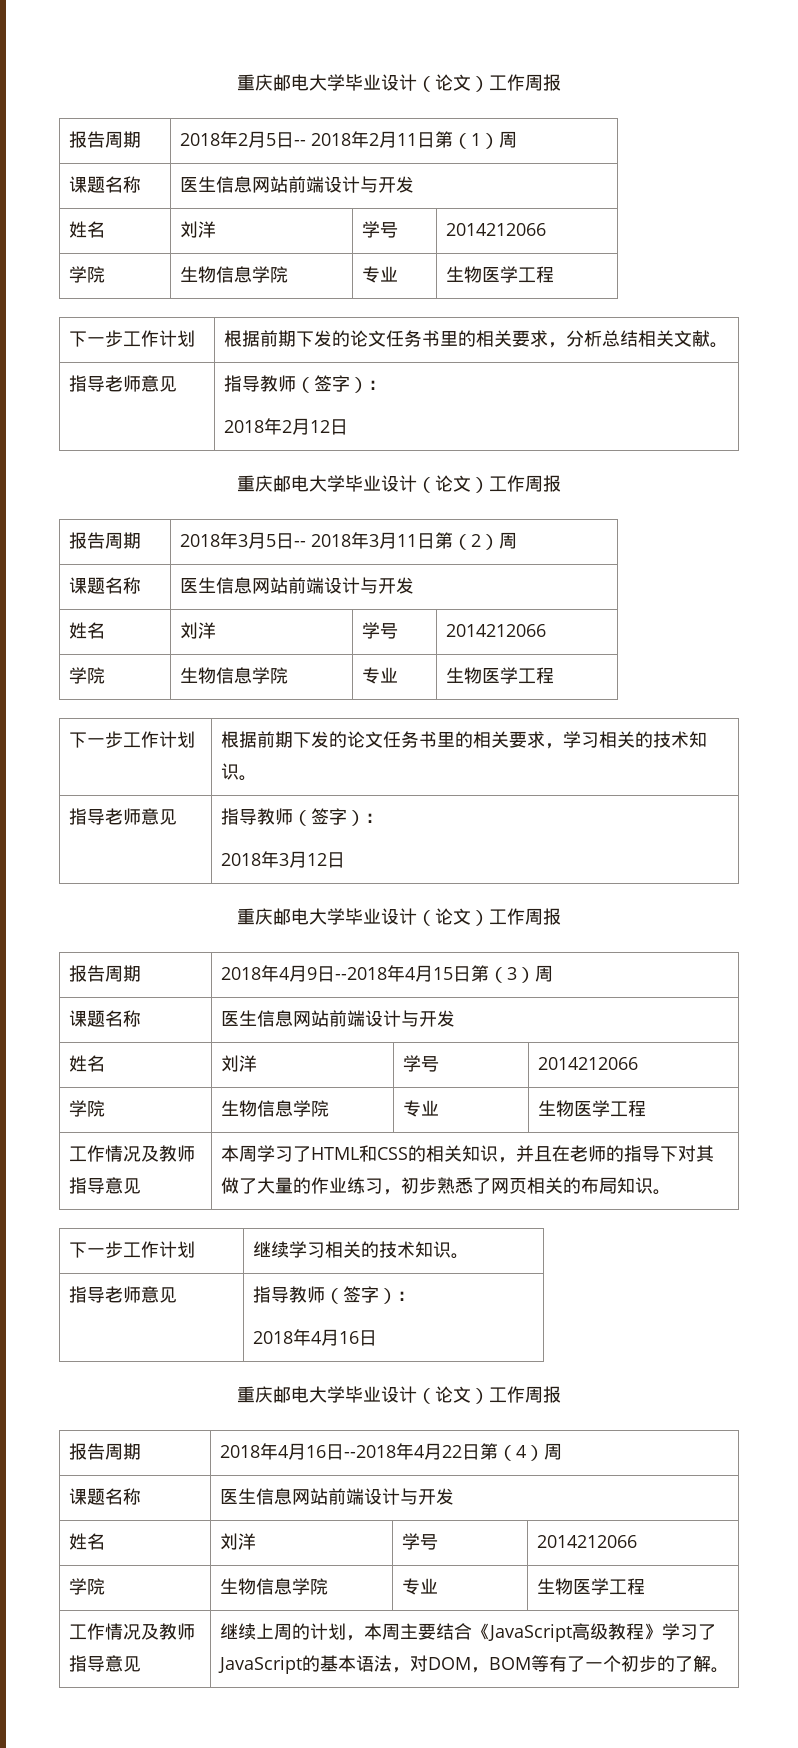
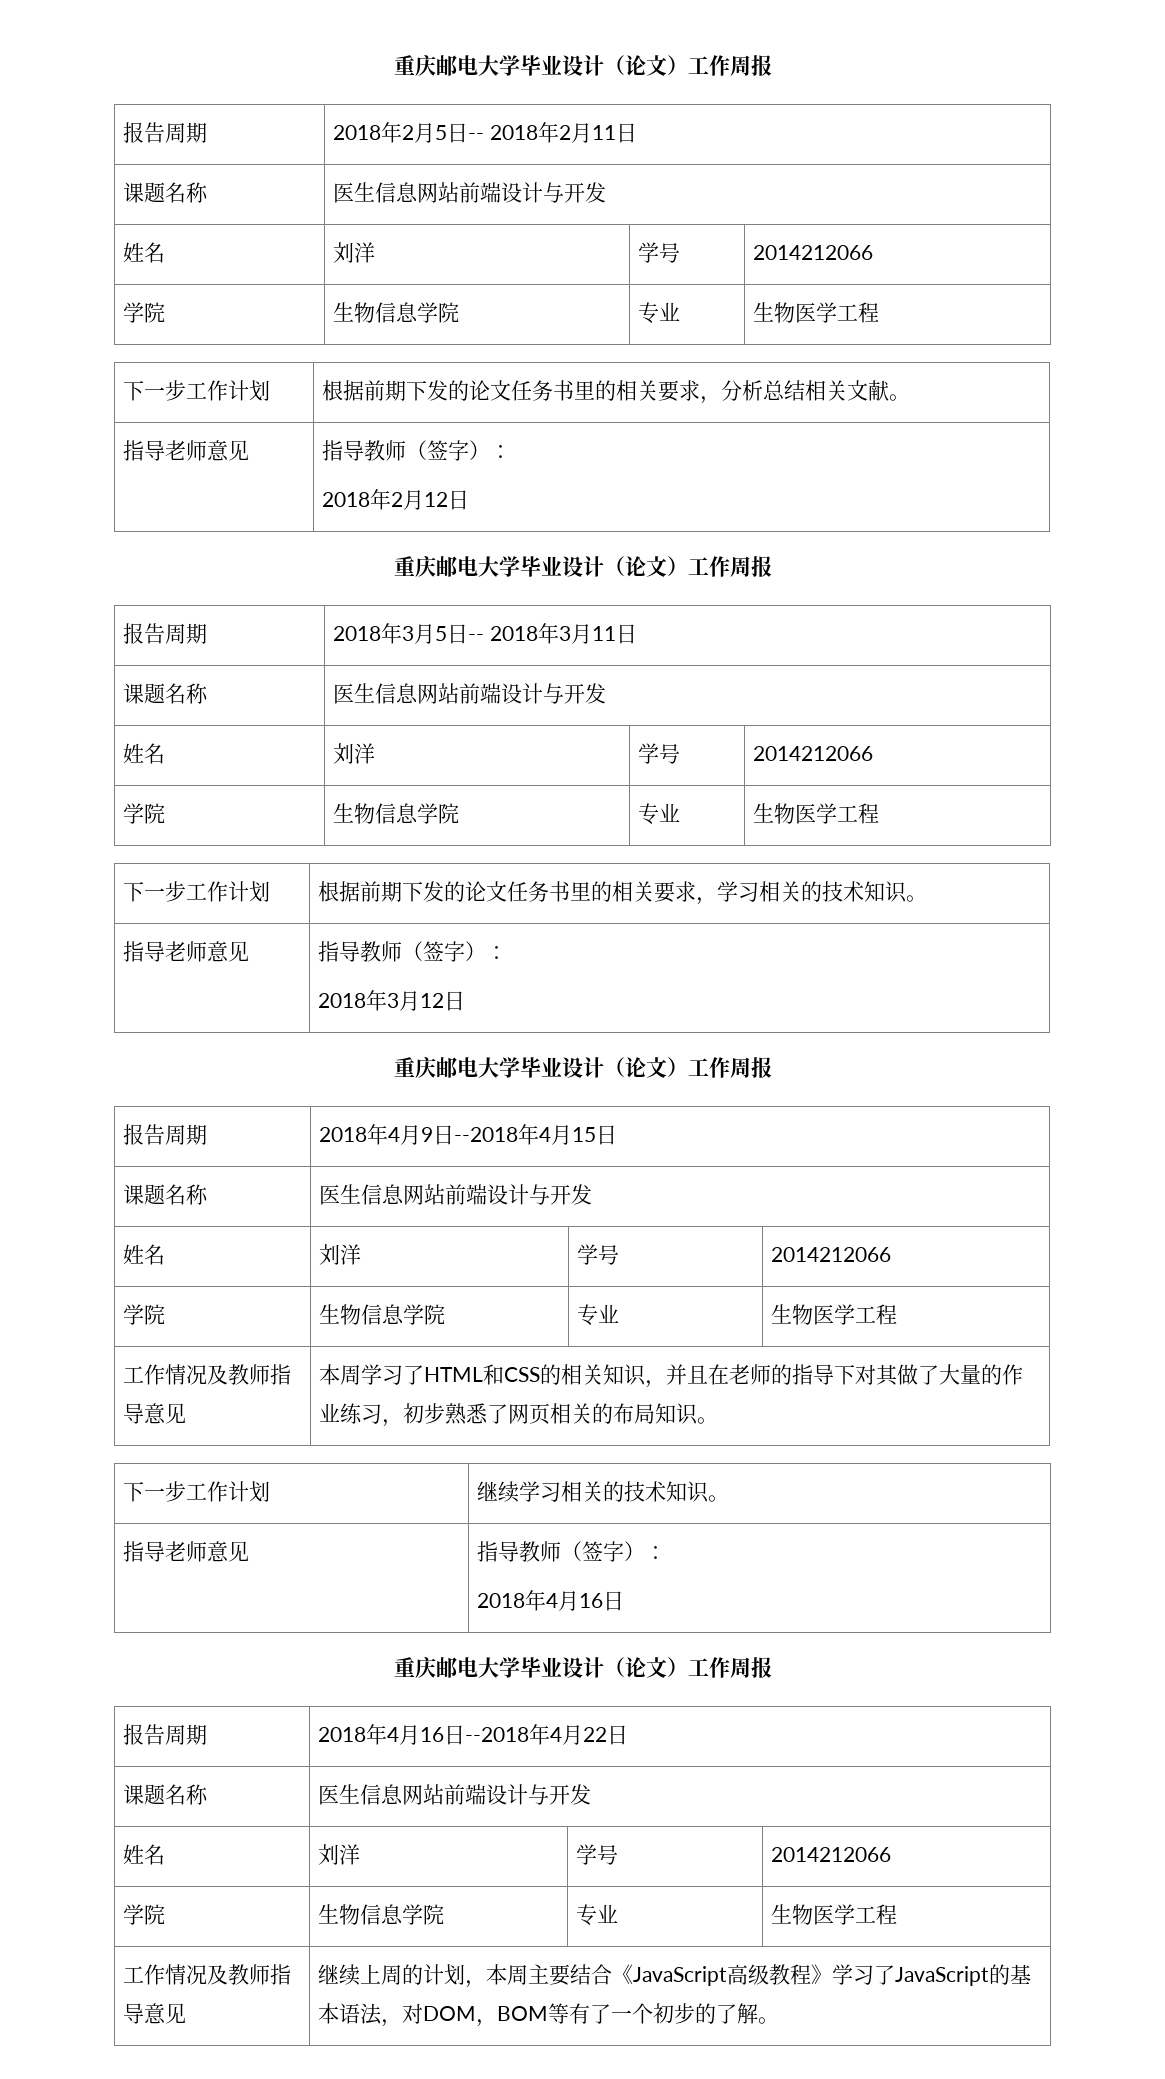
[434,131,517,149] 第（1）周 -> (637, 133) none
[434,532,517,550] 第（2）周 -> (637, 634) none
[470,965,553,983] 第（3）周 -> (617, 1135) none
[479,1443,562,1461] 第（4）周 -> (628, 1735) none

